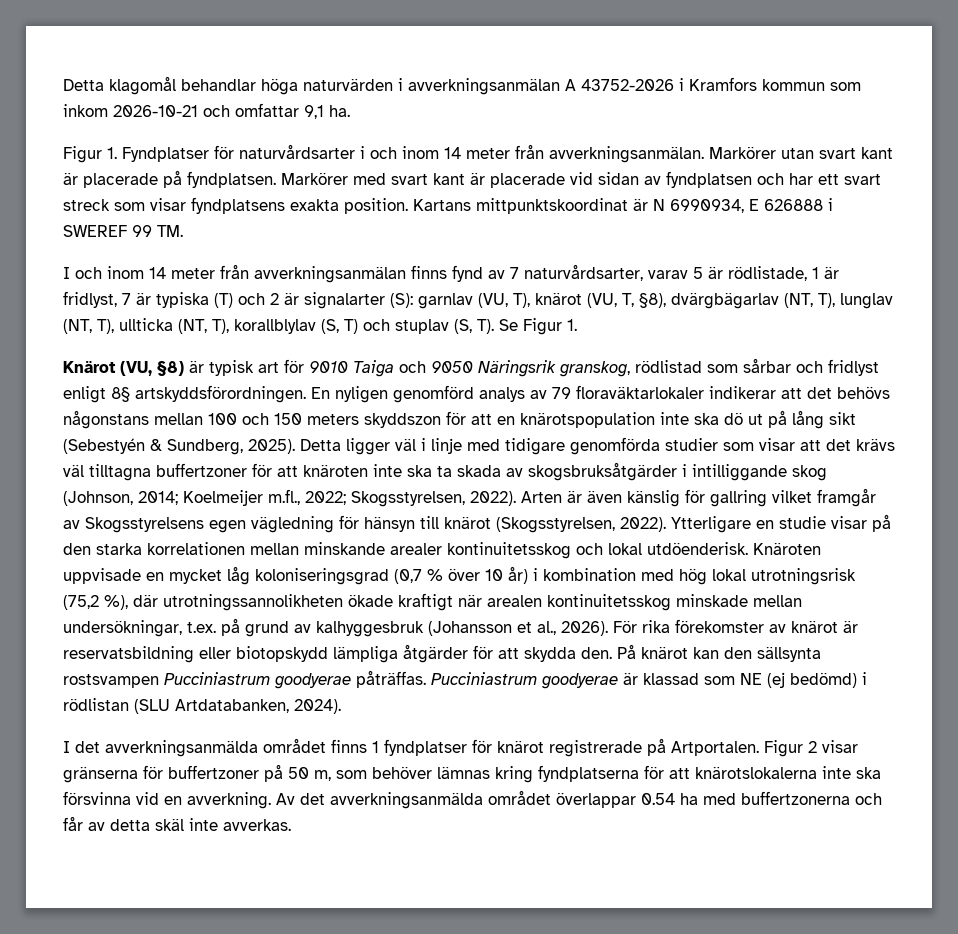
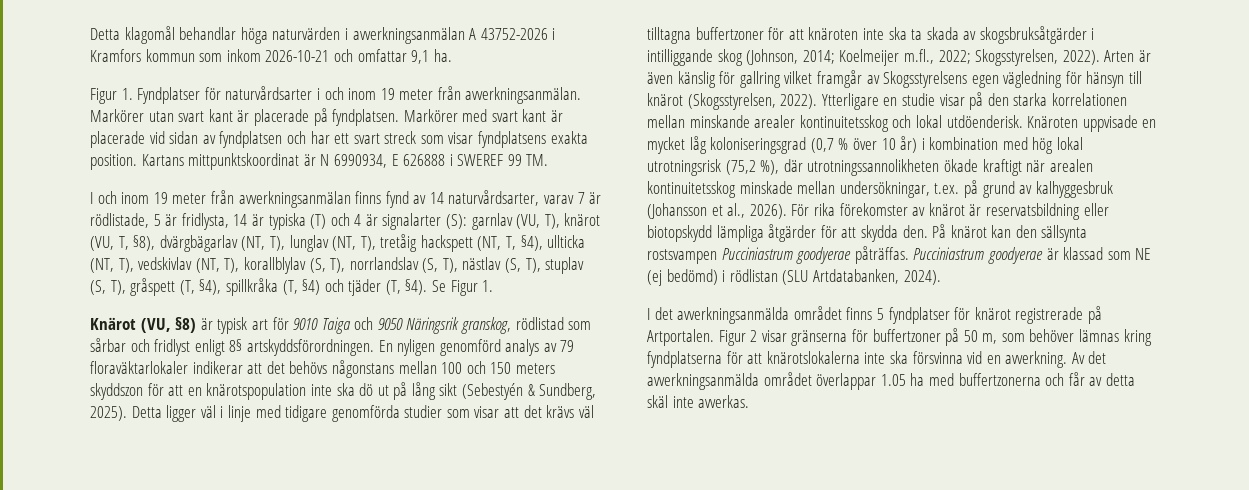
[444,147,461,159] 14 -> [380,88,395,100] 19
[149,267,166,279] 14 -> [153,192,168,204] 19
[510,267,519,279] 7 -> [429,192,444,204] 14
[693,266,839,281] [63,291,131,308] 5 är rödlistade, 1 är fridlyst, 7 -> [577,192,602,204] [90,213,248,230] 7 är rödlistade, 5 är fridlysta, 14
[270,293,279,305] 2 -> [354,214,362,226] 4
[119,318,494,334] ullticka (NT, T), korallblylav (S, T) och stuplav (S, T). -> [380,234,586,252] [90,257,585,274] [90,278,428,296] tretåig hackspett (NT, T, §4), ullticka (NT, T), vedskivlav (NT, T), korallblylav (S, T), norrlandslav (S, T), nästlav (S, T), stuplav (S, T), gråspett (T, §4), spillkråka (T, §4) och tjäder (T, §4).
[372,741,379,753] 1 -> [876,308,884,320] 5
[641,793,675,805] 0.54 -> [880,374,906,386] 1.05

